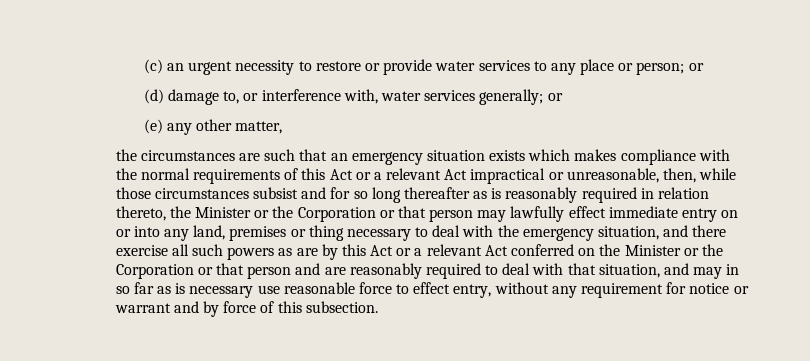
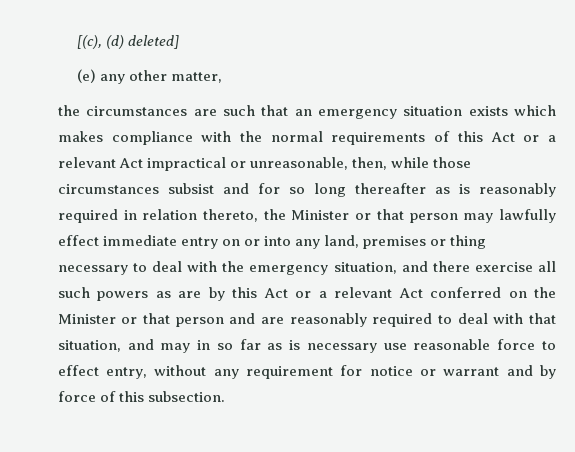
[143,59,704,75] [143,89,563,105] (c) an urgent necessity to restore or provide water services to any place or person; or // (d) damage to, or interference with, water services generally; or -> [77,35,180,49] [(c), (d) deleted]
[272,206,395,222] the Corporation or -> (372, 216) none
[701,244,723,256] [115,264,213,279] the Corporation or -> (138, 320) none

